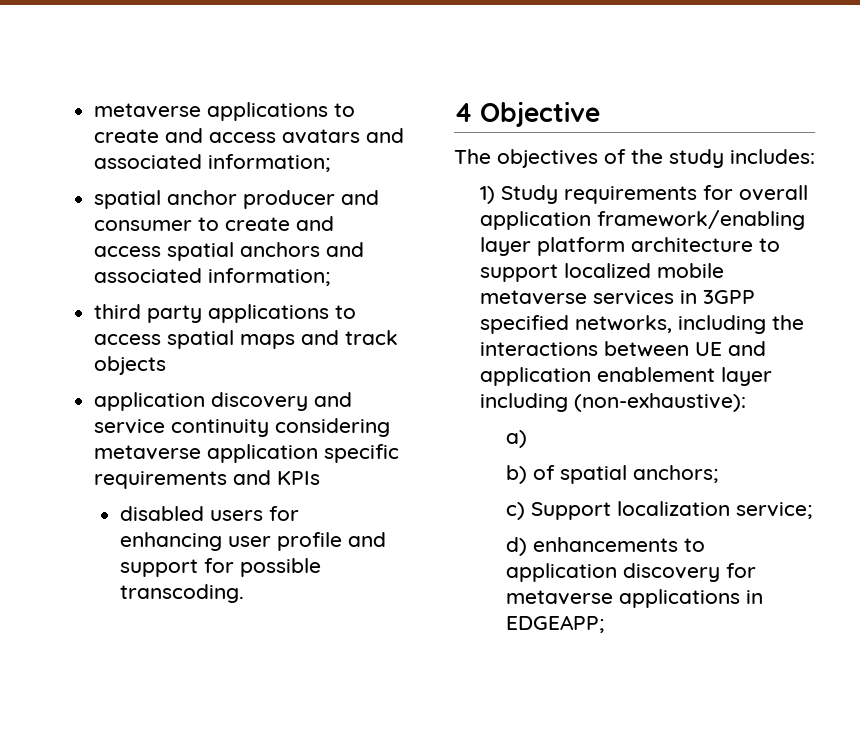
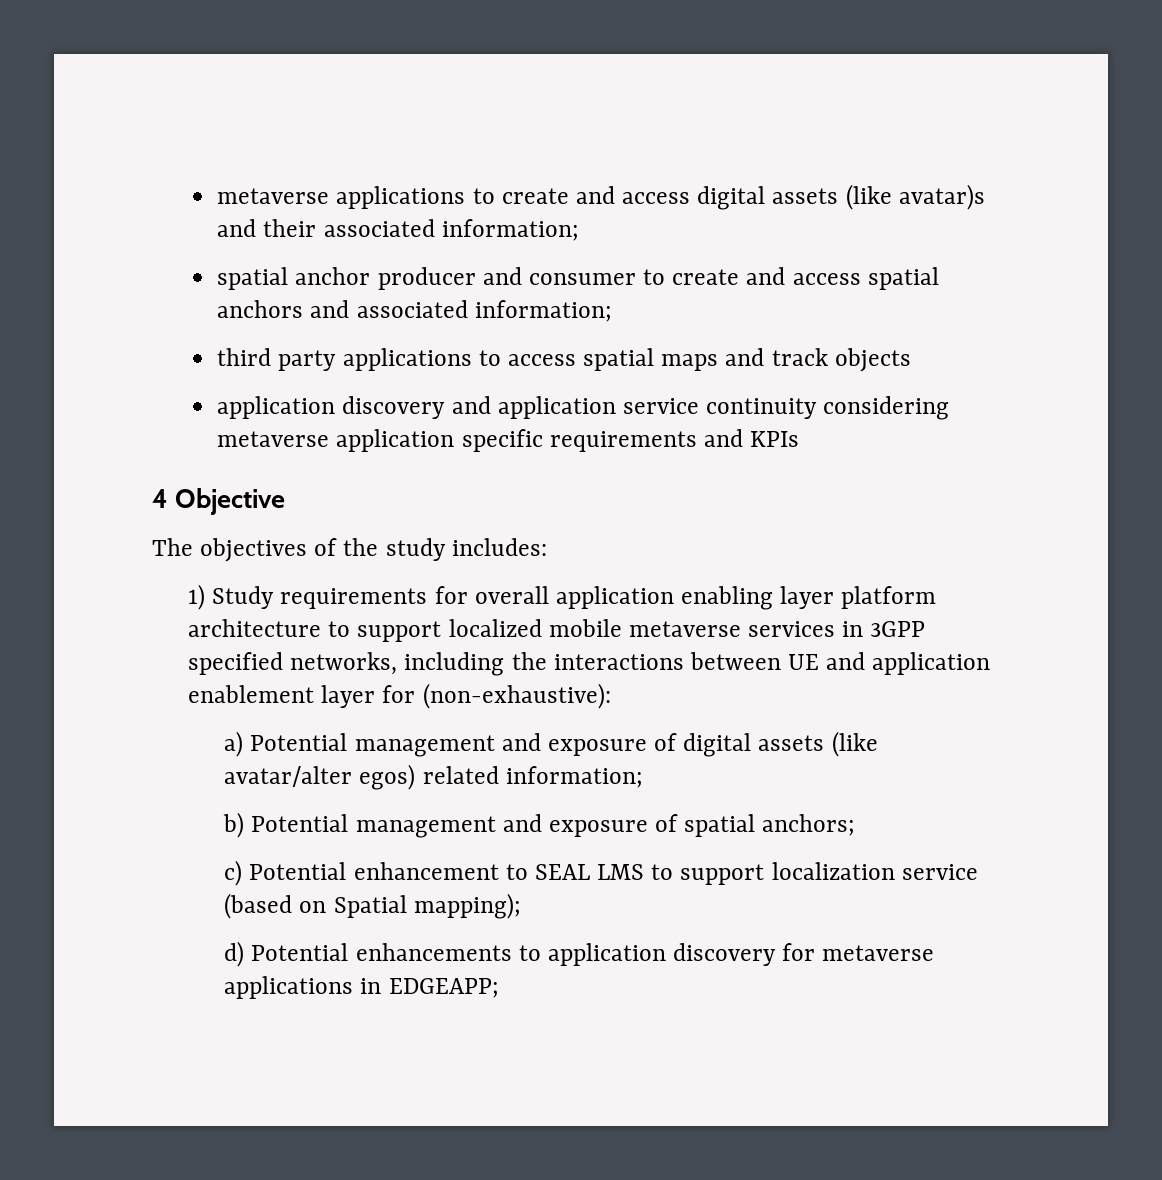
[282,128,405,144] avatars and -> [697,184,985,210] [217,219,317,237] digital assets (like avatar)s and their
(353, 399) none -> [497,396,616,419] application
[120,506,300,521] [120,532,387,551] [120,558,322,577] [120,584,245,603] // disabled users for enhancing user profile and support for possible transcoding. -> (800, 439) none
[597,210,806,230] framework/enabling -> [681,586,774,610] enabling
[480,393,569,412] including -> [382,685,416,703] for
[506,465,719,484] [506,501,813,520] // b) of spatial anchors; // c) Support localization service; -> [250,731,878,757] [224,764,643,790] [223,812,856,838] [224,860,978,886] [224,893,521,919] Potential management and exposure of digital assets (like avatar/alter egos) related information; // b) Potential management and exposure of spatial anchors; // c) Potential enhancement to SEAL LMS to support localization service (based on Spatial mapping);
(528, 546) none -> [251,943,349,961] Potential

